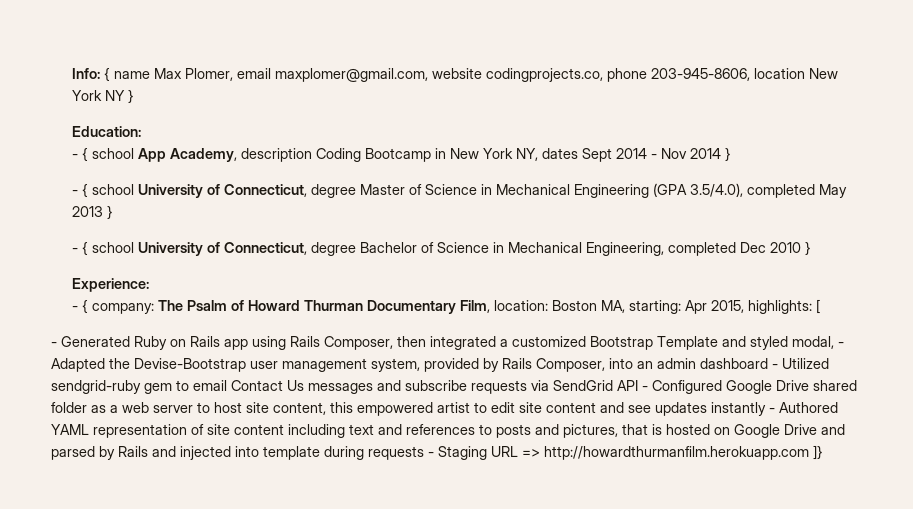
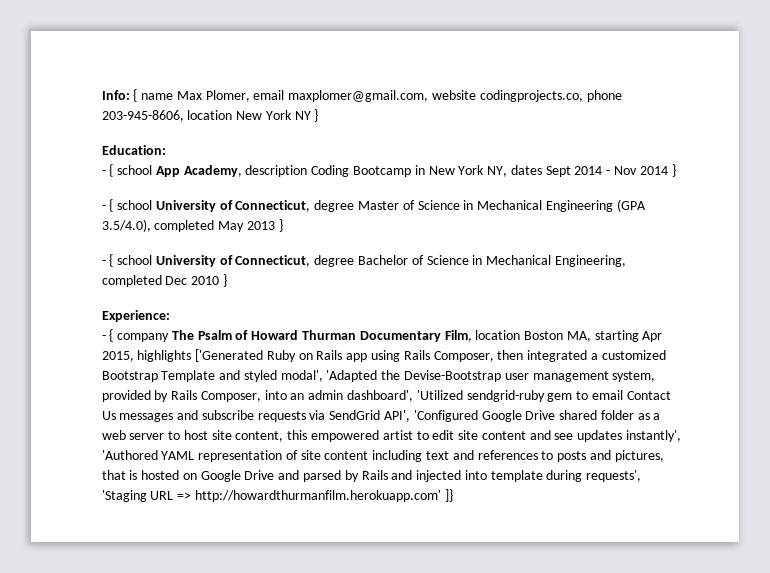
[92,303,155,314] company: -> [117,333,170,342] company
[494,300,549,311] location: -> [475,330,521,340] location
[629,300,682,314] starting: -> [594,330,639,342] starting
[748,299,821,314] [51,336,130,347] highlights: [ // - Generated -> [137,349,264,362] highlights ['Generated
[792,336,844,349] [51,358,105,372] modal, - Adapted -> [280,370,378,382] modal', 'Adapted
[700,358,829,369] dashboard - Utilized -> [346,390,463,402] dashboard', 'Utilized
[617,380,722,394] API - Configured -> [383,410,478,422] API', 'Configured
[711,402,838,416] instantly - Authored -> [625,430,681,442] [101,450,158,460] instantly', 'Authored
[368,446,487,460] requests - Staging -> [586,470,642,482] [101,490,147,502] requests', 'Staging
[544,446,809,460] http://howardthurmanfilm.herokuapp.com -> [194,490,441,502] http://howardthurmanfilm.herokuapp.com'

